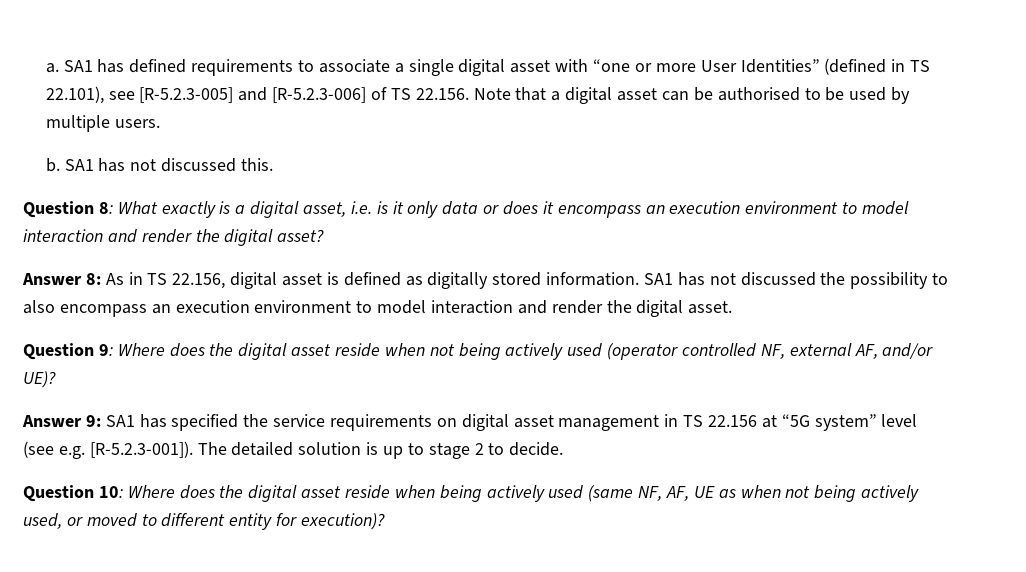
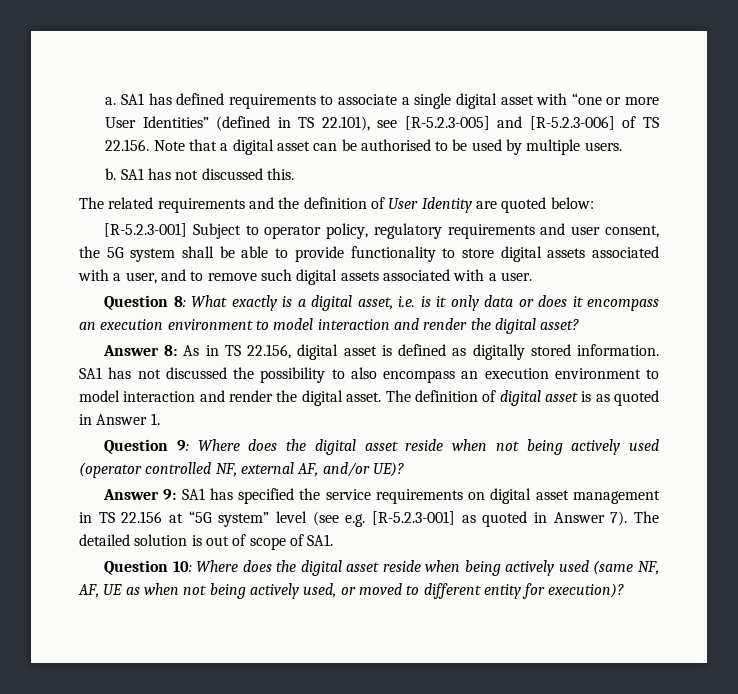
(274, 164) none -> [79,197,594,213] [104,223,660,239] [79,246,659,262] [78,269,532,285] // The related requirements and the definition of User Identity are quoted below: // [R-5.2.3-001] Subject to operator policy, regulatory requirements and user consent, the 5G system shall be able to provide functionality to store digital assets associated with a user, and to remove such digital assets associated with a user.
(733, 307) none -> [385,390,659,406] [79,413,160,425] The definition of digital asset is as quoted in Answer 1.
[89,441,564,459] [R-5.2.3-001]). The detailed solution is up to stage 2 to decide. -> [372,511,659,527] [79,534,334,550] [R-5.2.3-001] as quoted in Answer 7). The detailed solution is out of scope of SA1.

